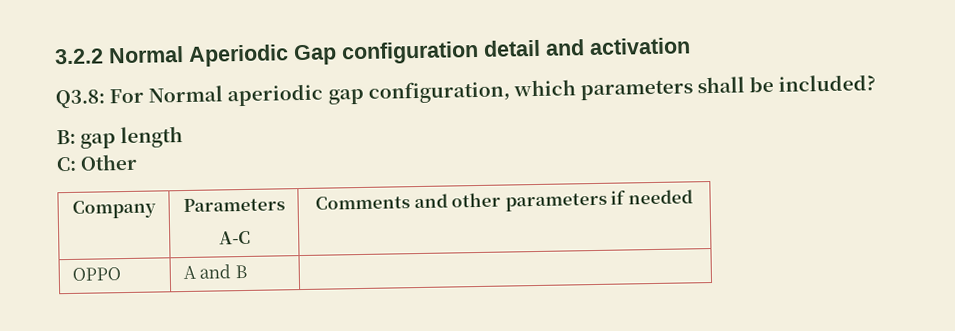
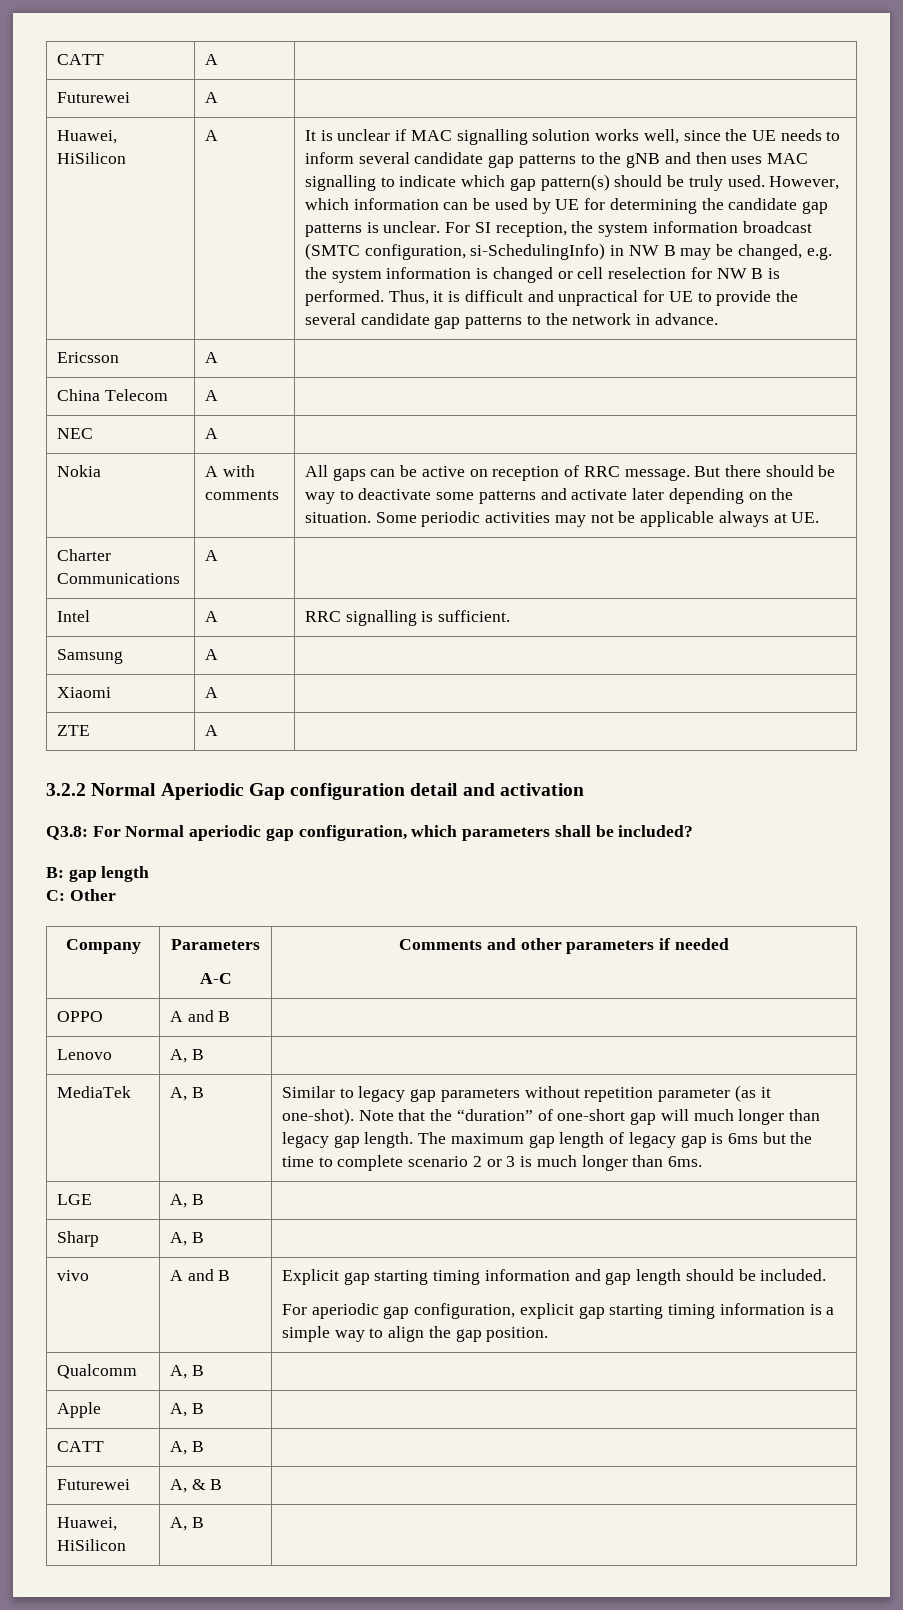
(54, 56) none -> [57,54,105,65] [205,54,219,65] [57,92,131,103] [205,92,219,103] [57,130,118,144] [57,152,127,164] [205,130,219,141] [305,129,841,145] [305,152,809,168] [305,174,840,191] [305,198,829,214] [305,221,812,237] [305,243,832,260] [305,267,781,283] [305,290,799,306] [305,313,718,329] [57,352,120,363] [205,352,219,363] [57,389,168,401] [205,390,219,401] [57,428,94,439] [205,428,219,439] [57,465,102,477] [205,465,255,477] [205,490,280,500] [305,465,836,481] [305,488,794,504] [305,511,820,527] [57,549,112,561] [57,573,181,584] [205,550,219,561] [57,610,91,622] [205,611,219,622] [305,610,511,626] [57,649,124,664] [205,649,219,660] [57,687,112,698] [205,687,219,698] [57,725,91,736] [205,725,219,736] CATT | A | // Futurewei | A | // Huawei, HiSilicon | A | It is unclear if MAC signalling solution works well, since the UE needs to inform several candidate gap patterns to the gNB and then uses MAC signalling to indicate which gap pattern(s) should be truly used. However, which information can be used by UE for determining the candidate gap patterns is unclear. For SI reception, the system information broadcast (SMTC configuration, si-SchedulingInfo) in NW B may be changed, e.g. the system information is changed or cell reselection for NW B is performed. Thus, it is difficult and unpractical for UE to provide the several candidate gap patterns to the network in advance. // Ericsson | A | // China Telecom | A | // NEC | A | // Nokia | A with comments | All gaps can be active on reception of RRC message. But there should be way to deactivate some patterns and activate later depending on the situation. Some periodic activities may not be applicable always at UE. // Charter Communications | A | // Intel | A | RRC signalling is sufficient. // Samsung | A | // Xiaomi | A | // ZTE | A | //
(247, 271) none -> [57,1049,113,1060] [170,1049,204,1063] [57,1086,132,1098] [170,1087,204,1101] [282,1085,771,1102] [282,1108,821,1125] [282,1132,813,1148] [282,1155,703,1171] [57,1194,93,1205] [170,1194,204,1208] [57,1231,100,1247] [170,1232,204,1246] [57,1270,90,1281] [170,1269,231,1281] [282,1269,827,1285] [282,1303,835,1319] [282,1326,549,1342] [57,1364,138,1379] [170,1365,204,1379] [57,1402,102,1418] [170,1403,204,1417] [57,1441,105,1452] [170,1441,204,1455] [57,1479,131,1490] [170,1479,223,1493] [57,1517,118,1531] [57,1539,127,1551] [170,1517,204,1531] // Lenovo | A, B | // MediaTek | A, B | Similar to legacy gap parameters without repetition parameter (as it one-shot). Note that the “duration” of one-short gap will much longer than legacy gap length. The maximum gap length of legacy gap is 6ms but the time to complete scenario 2 or 3 is much longer than 6ms. // LGE | A, B | // Sharp | A, B | // vivo | A and B | Explicit gap starting timing information and gap length should be included. // For aperiodic gap configuration, explicit gap starting timing information is a simple way to align the gap position. // Qualcomm | A, B | // Apple | A, B | // CATT | A, B | // Futurewei | A, & B | // Huawei, HiSilicon | A, B |

